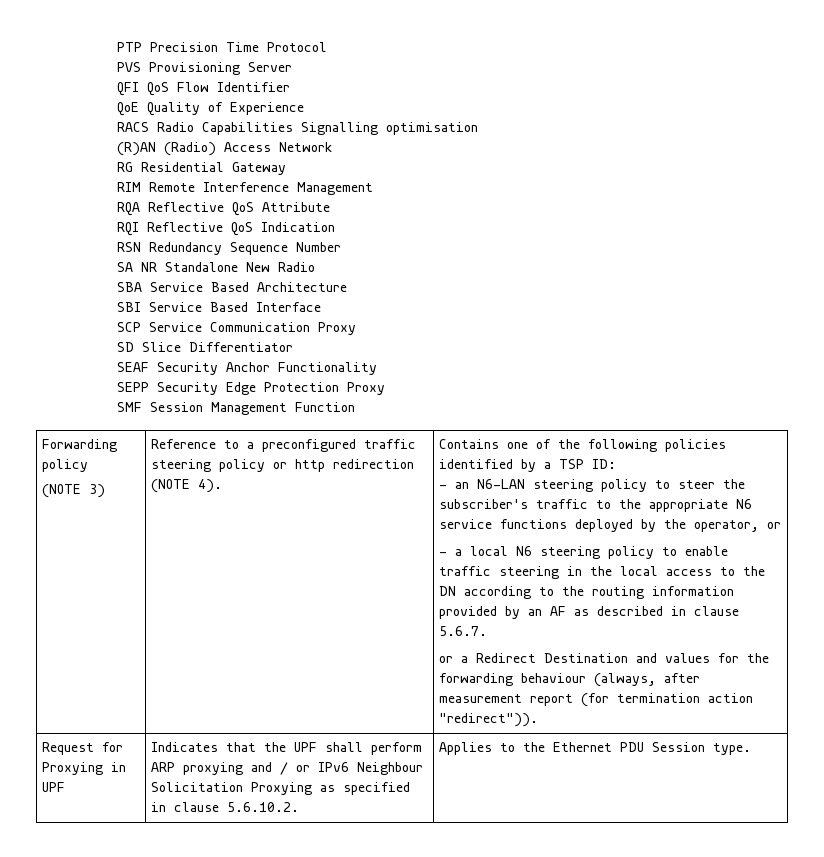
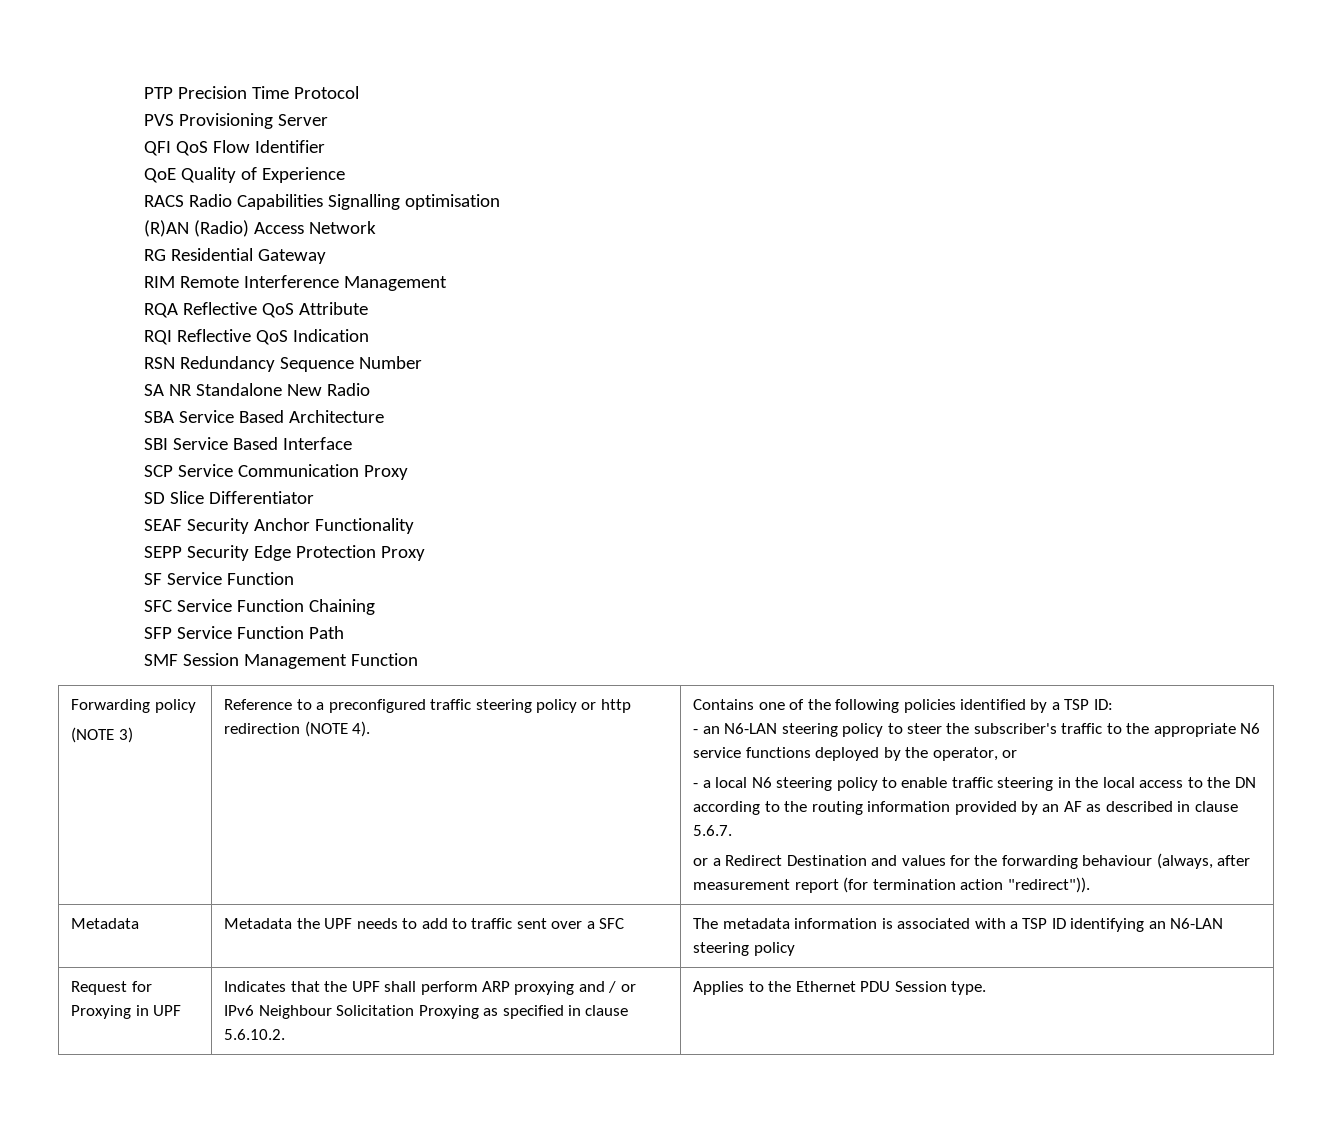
(385, 388) none -> [143,572,294,585] [143,599,375,615] [143,626,344,639] // SF Service Function // SFC Service Function Chaining // SFP Service Function Path
(539, 720) none -> [71,918,140,929] [224,918,625,929] [693,918,1224,932] [693,942,795,956] // Metadata | Metadata the UPF needs to add to traffic sent over a SFC | The metadata information is associated with a TSP ID identifying an N6-LAN steering policy

